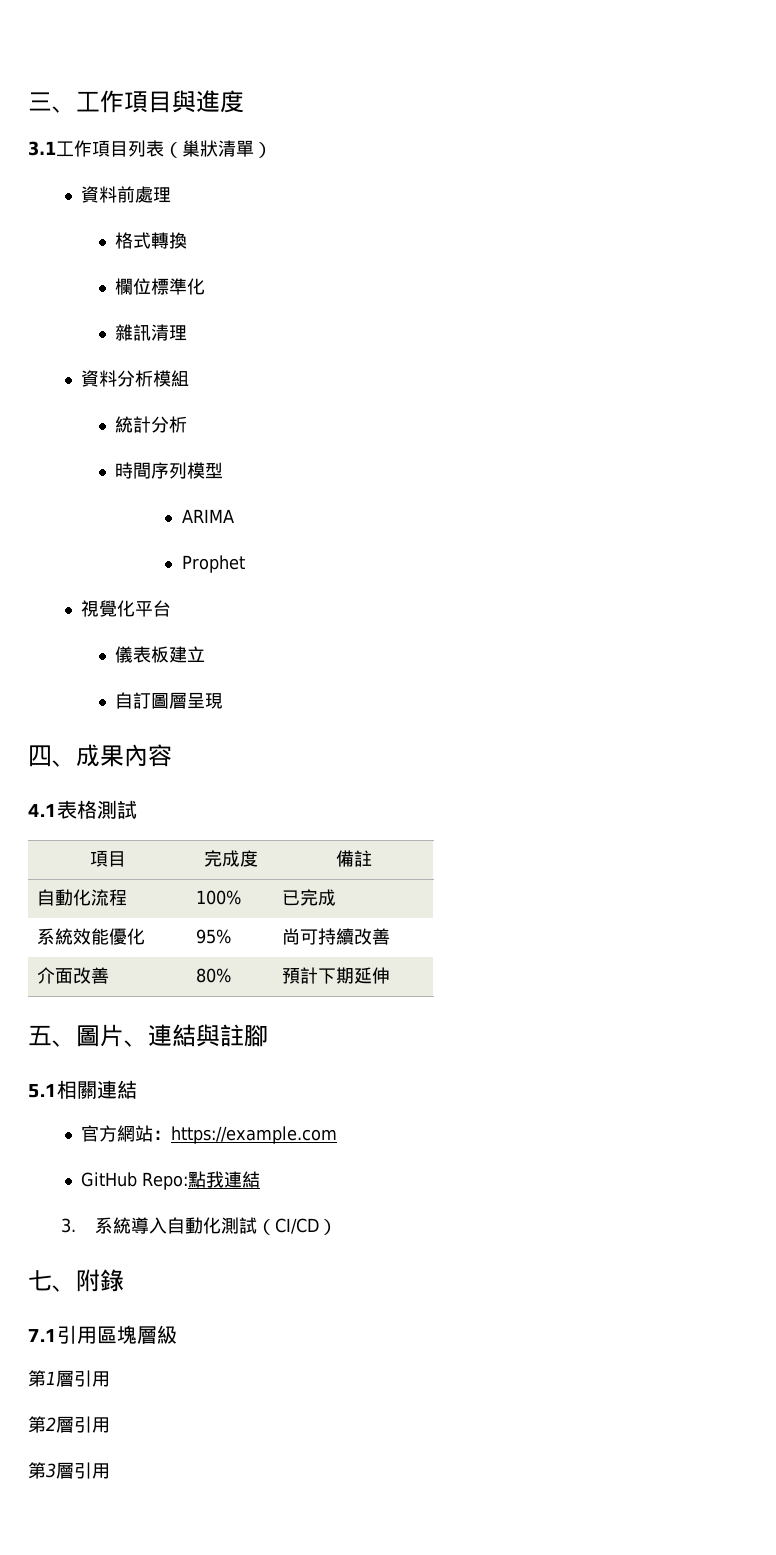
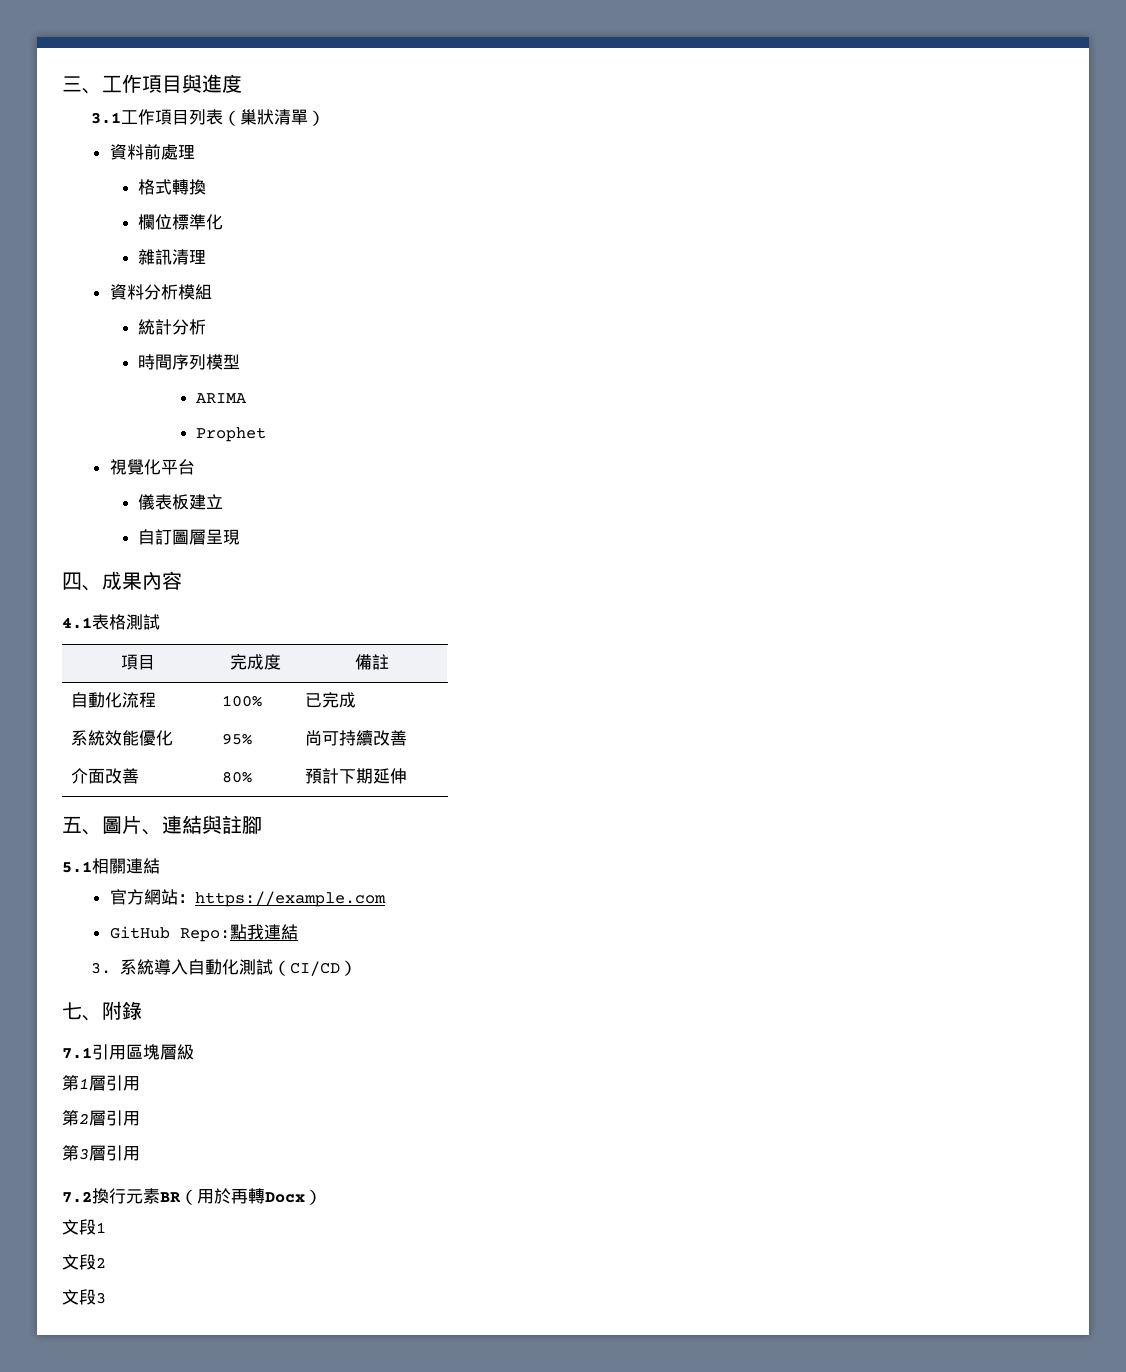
(110, 1471) none -> [62,1188,322,1205] [62,1219,106,1235] [62,1254,106,1270] [62,1289,106,1305] // 7.2換行元素BR（用於再轉Docx） // 文段1 // 文段2 // 文段3

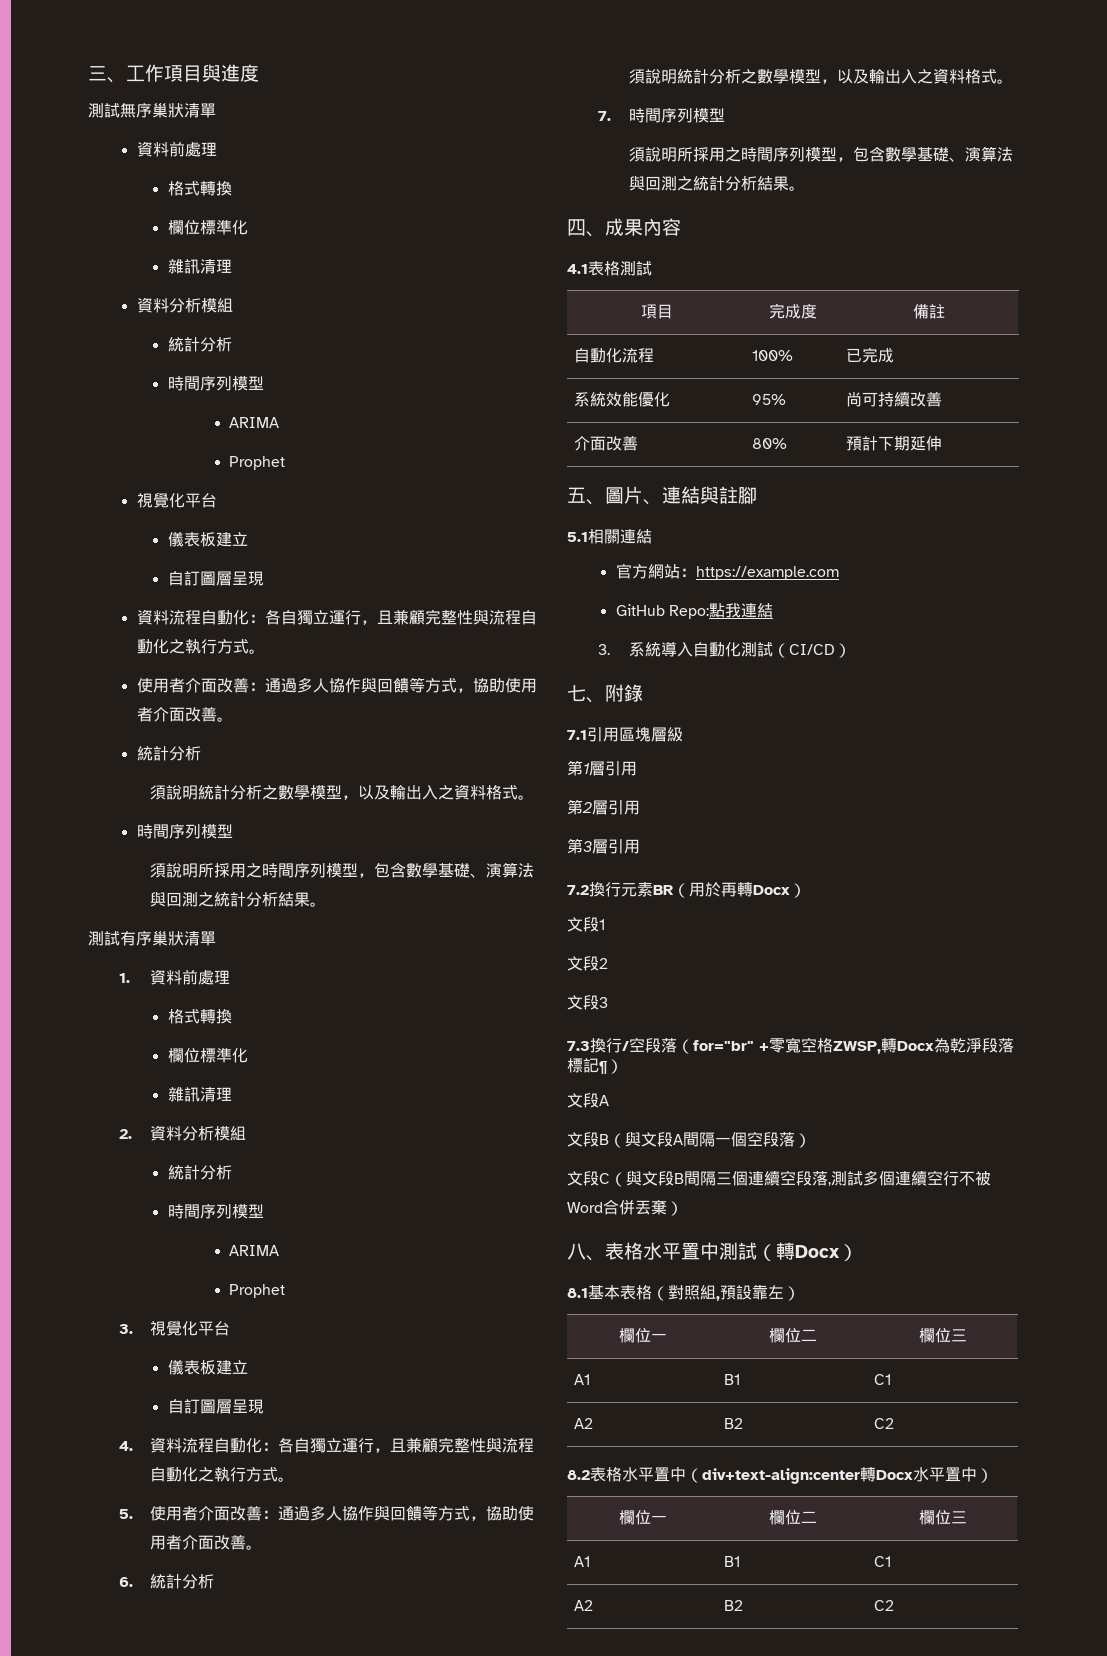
[91,109,326,126] 3.1工作項目列表（巢狀清單） -> [88,102,216,118] 測試無序巢狀清單
(241, 537) none -> [136,609,537,625] [136,639,265,654] [136,677,537,693] [136,707,233,722] [136,746,201,761] [149,784,534,800] [136,824,233,839] [149,862,534,878] [149,892,326,907] [88,930,216,946] [118,969,230,985] [167,1009,232,1024] [167,1047,248,1063] [167,1087,232,1102] [118,1125,246,1141] [167,1165,232,1180] [167,1204,264,1219] [229,1245,280,1256] [229,1284,286,1298] [118,1320,230,1336] [167,1360,248,1375] [167,1399,264,1414] [118,1437,534,1453] [149,1467,294,1482] [118,1505,534,1521] [149,1535,262,1550] [118,1574,214,1589] [628,68,1013,84] [597,108,725,123] [628,146,1013,162] [628,176,805,191] // 資料流程自動化：各自獨立運行，且兼顧完整性與流程自動化之執行方式。 // 使用者介面改善：通過多人協作與回饋等方式，協助使用者介面改善。 // 統計分析 // 須說明統計分析之數學模型，以及輸出入之資料格式。 // 時間序列模型 // 須說明所採用之時間序列模型，包含數學基礎、演算法與回測之統計分析結果。 // 測試有序巢狀清單 // 1.資料前處理 // 格式轉換 // 欄位標準化 // 雜訊清理 // 2.資料分析模組 // 統計分析 // 時間序列模型 // ARIMA // Prophet // 3.視覺化平台 // 儀表板建立 // 自訂圖層呈現 // 4.資料流程自動化：各自獨立運行，且兼顧完整性與流程自動化之執行方式。 // 5.使用者介面改善：通過多人協作與回饋等方式，協助使用者介面改善。 // 6.統計分析 // 須說明統計分析之數學模型，以及輸出入之資料格式。 // 7.時間序列模型 // 須說明所採用之時間序列模型，包含數學基礎、演算法與回測之統計分析結果。
(106, 1298) none -> [567,1037,1014,1054] [567,1058,623,1074] [567,1093,609,1108] [567,1131,811,1148] [567,1170,991,1187] [567,1199,683,1216] [567,1242,858,1261] [567,1285,800,1301] [618,1328,667,1343] [768,1328,817,1343] [918,1328,967,1343] [573,1374,590,1385] [723,1374,740,1385] [873,1374,891,1385] [573,1418,593,1429] [723,1418,743,1429] [873,1418,894,1429] [567,1467,993,1484] [618,1510,667,1525] [768,1510,817,1525] [918,1510,967,1525] [573,1556,590,1567] [723,1556,740,1567] [873,1556,891,1567] [573,1600,593,1611] [723,1600,743,1611] [873,1600,894,1611] // 7.3換行/空段落（for="br" +零寬空格ZWSP,轉Docx為乾淨段落標記¶） // 文段A // 文段B（與文段A間隔一個空段落） // 文段C（與文段B間隔三個連續空段落,測試多個連續空行不被Word合併丟棄） // 八、表格水平置中測試（轉Docx） // 8.1基本表格（對照組,預設靠左） // 欄位一 | 欄位二 | 欄位三 // A1 | B1 | C1 // A2 | B2 | C2 // 8.2表格水平置中（div+text-align:center轉Docx水平置中） // 欄位一 | 欄位二 | 欄位三 // A1 | B1 | C1 // A2 | B2 | C2

